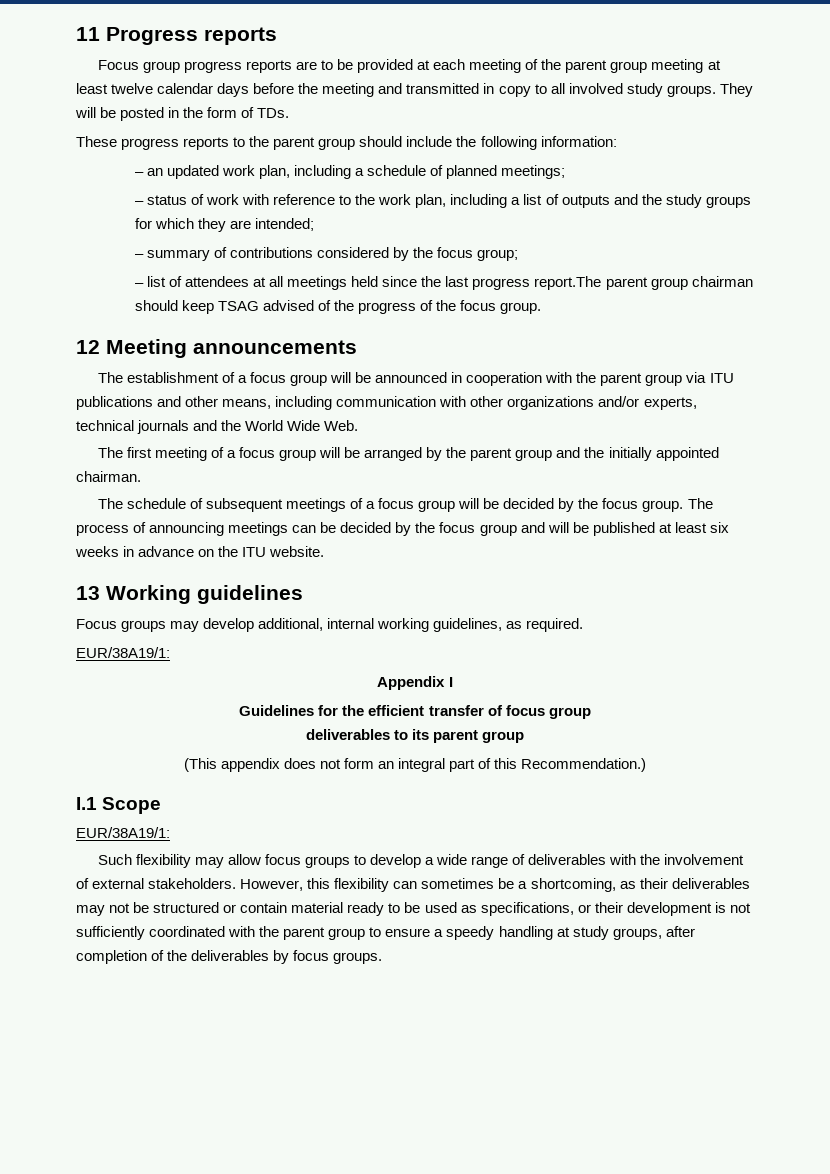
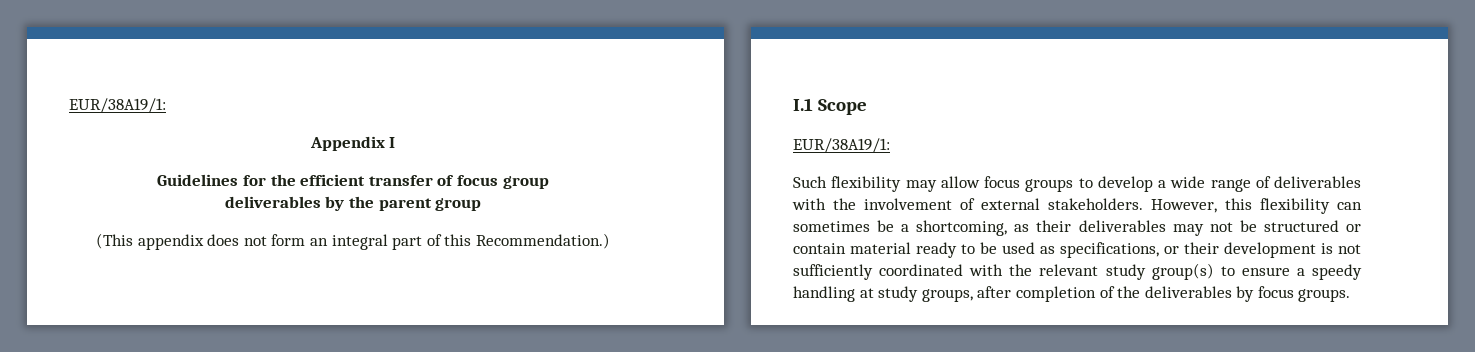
[76,27,277,45] [97,59,721,73] [76,83,753,97] [75,107,290,121] [76,136,617,150] [134,165,566,179] [134,194,751,208] [134,218,315,232] [134,247,519,261] [134,276,753,290] [134,300,542,314] [76,339,357,358] [97,372,734,386] [76,396,697,410] [76,420,359,434] [97,447,719,461] [76,471,141,482] [97,498,713,512] [76,522,729,536] [75,546,325,557] [76,585,303,604] [76,618,584,632] 11 Progress reports // Focus group progress reports are to be provided at each meeting of the parent group meeting at least twelve calendar days before the meeting and transmitted in copy to all involved study groups. They will be posted in the form of TDs. // These progress reports to the parent group should include the following information: // – an updated work plan, including a schedule of planned meetings; // – status of work with reference to the work plan, including a list of outputs and the study groups for which they are intended; // – summary of contributions considered by the focus group; // – list of attendees at all meetings held since the last progress report.The parent group chairman should keep TSAG advised of the progress of the focus group. // 12 Meeting announcements // The establishment of a focus group will be announced in cooperation with the parent group via ITU publications and other means, including communication with other organizations and/or experts, technical journals and the World Wide Web. // The first meeting of a focus group will be arranged by the parent group and the initially appointed chairman. // The schedule of subsequent meetings of a focus group will be decided by the focus group. The process of announcing meetings can be decided by the focus group and will be published at least six weeks in advance on the ITU website. // 13 Working guidelines // Focus groups may develop additional, internal working guidelines, as required. // -> (69, 105) none
[393,729,429,740] to its -> [325,196,374,211] by the
[283,927,366,940] parent group -> [1039,263,1214,280] relevant study group(s)

